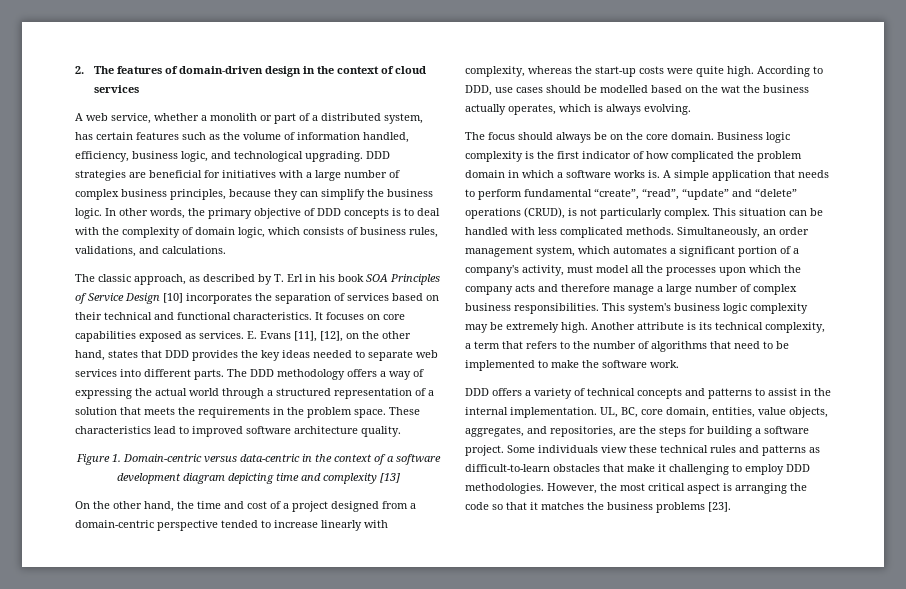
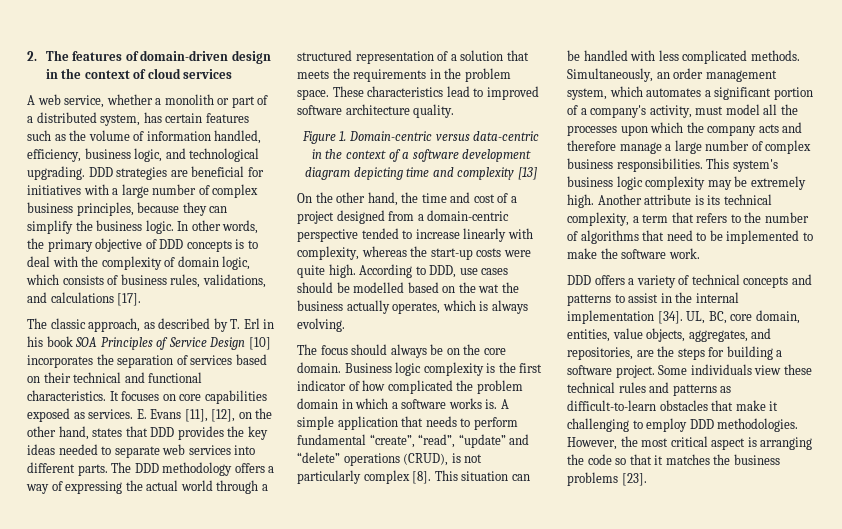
[162,246,226,254] calculations. -> [50,292,142,306] calculations [17].
[664,208,710,219] complex. -> [363,470,432,484] complex [8].
[510,407,597,418] implementation. -> [567,310,683,324] implementation [34].

